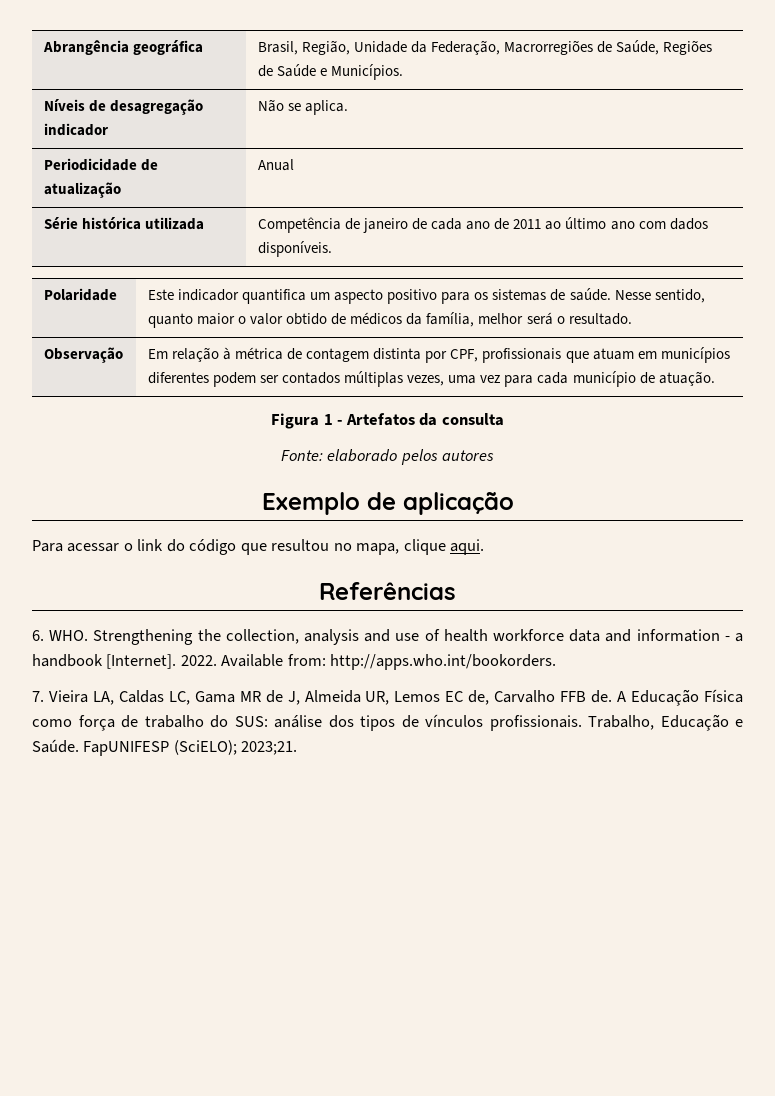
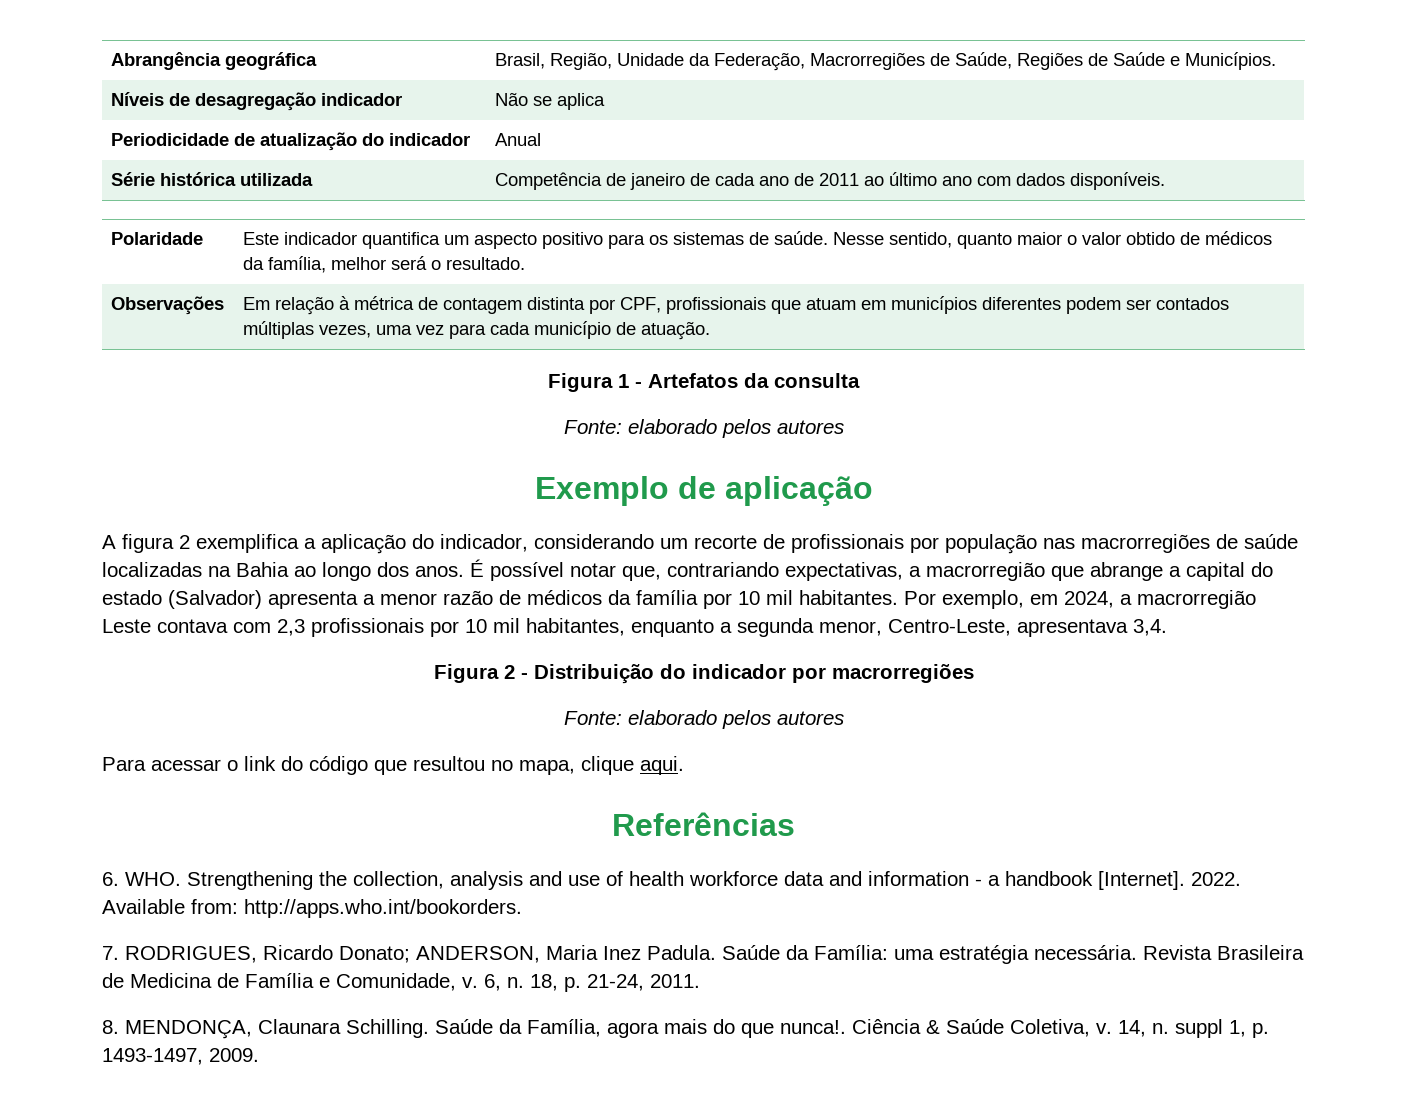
[305,100,349,115] aplica. -> [557,93,606,110] aplica
(122, 190) none -> [362,133,471,146] do indicador
[44,347,124,363] Observação -> [111,296,225,315] Observações
(514, 503) none -> [102,534,1298,554] [102,559,1273,581] [102,590,1256,609] [102,618,1167,637] [433,664,974,684] [563,710,844,729] // A figura 2 exemplifica a aplicação do indicador, considerando um recorte de profissionais por população nas macrorregiões de saúde localizadas na Bahia ao longo dos anos. É possível notar que, contrariando expectativas, a macrorregião que abrange a capital do estado (Salvador) apresenta a menor razão de médicos da família por 10 mil habitantes. Por exemplo, em 2024, a macrorregião Leste contava com 2,3 profissionais por 10 mil habitantes, enquanto a segunda menor, Centro-Leste, apresentava 3,4. // Figura 2 - Distribuição do indicador por macrorregiões // Fonte: elaborado pelos autores
[48,689,743,706] [32,714,743,731] [32,739,298,756] Vieira LA, Caldas LC, Gama MR de J, Almeida UR, Lemos EC de, Carvalho FFB de. A Educação Física como força de trabalho do SUS: análise dos tipos de vínculos profissionais. Trabalho, Educação e Saúde. FapUNIFESP (SciELO); 2023;21. -> [125,945,1304,964] [102,973,700,992] [102,1019,1269,1039] [102,1048,259,1065] RODRIGUES, Ricardo Donato; ANDERSON, Maria Inez Padula. Saúde da Família: uma estratégia necessária. Revista Brasileira de Medicina de Família e Comunidade, v. 6, n. 18, p. 21-24, 2011. // 8. MENDONÇA, Claunara Schilling. Saúde da Família, agora mais do que nunca!. Ciência & Saúde Coletiva, v. 14, n. suppl 1, p. 1493-1497, 2009.

